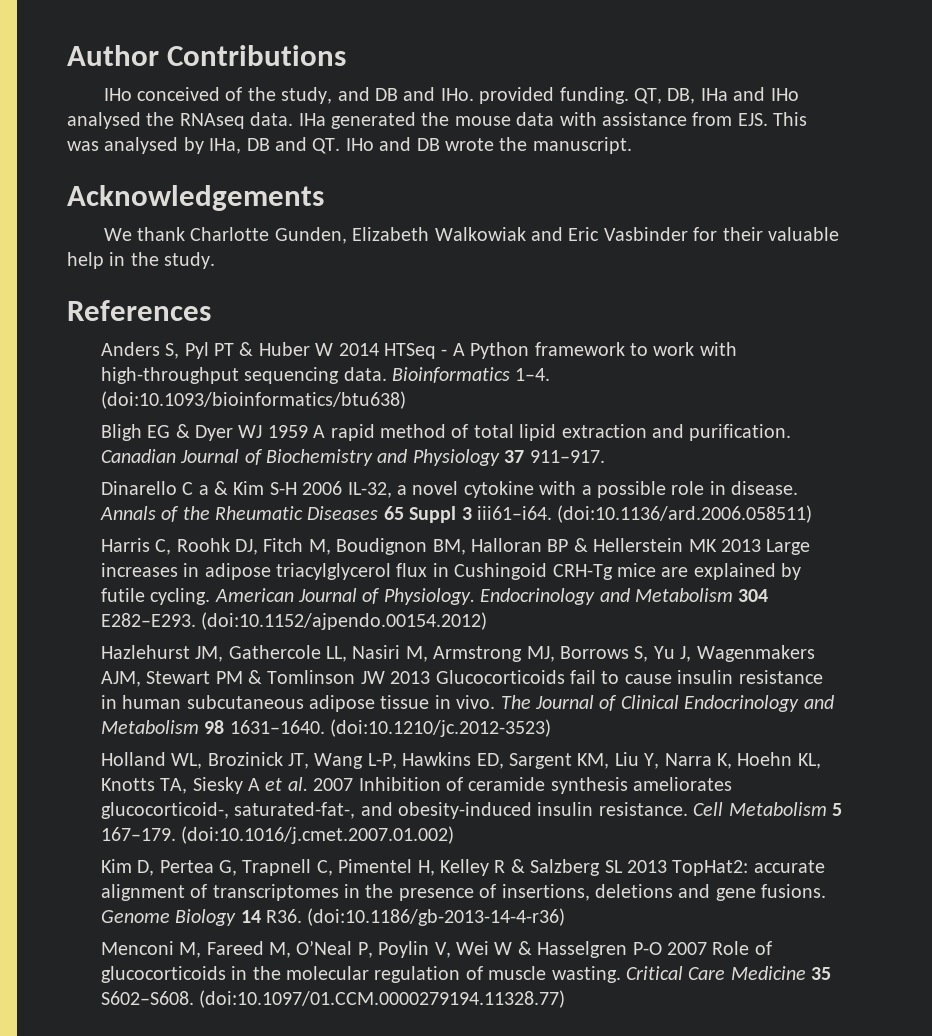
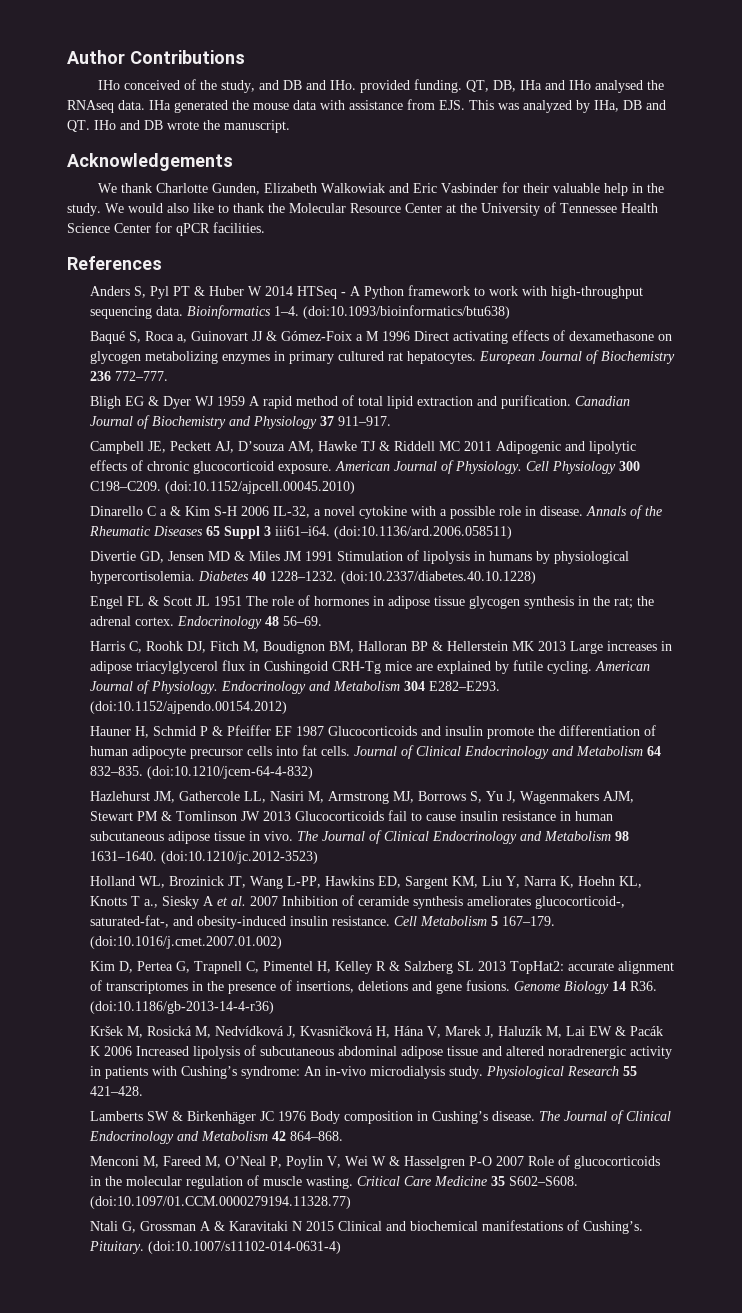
[104,137,179,154] analysed -> [523,100,572,113] analyzed
(216, 260) none -> [105,202,658,216] [67,222,265,236] We would also like to thank the Molecular Resource Center at the University of Tennessee Health Science Center for qPCR facilities.
(406, 400) none -> [90,330,673,344] [90,350,676,364] [90,371,169,381] // Baqué S, Roca a, Guinovart JJ & Gómez-Foix a M 1996 Direct activating effects of dexamethasone on glycogen metabolizing enzymes in primary cultured rat hepatocytes. European Journal of Biochemistry 236 772–777.
(605, 456) none -> [90,441,637,454] [90,460,641,474] [90,481,356,494] // Campbell JE, Peckett AJ, D’souza AM, Hawke TJ & Riddell MC 2011 Adipogenic and lipolytic effects of chronic glucocorticoid exposure. American Journal of Physiology. Cell Physiology 300 C198–C209. (doi:10.1152/ajpcell.00045.2010)
(813, 514) none -> [90,550,630,564] [90,571,537,584] [90,595,655,609] [90,616,323,629] // Divertie GD, Jensen MD & Miles JM 1991 Stimulation of lipolysis in humans by physiological hypercortisolemia. Diabetes 40 1228–1232. (doi:10.2337/diabetes.40.10.1228) // Engel FL & Scott JL 1951 The role of hormones in adipose tissue glycogen synthesis in the rat; the adrenal cortex. Endocrinology 48 56–69.
(488, 621) none -> [90,725,657,739] [90,745,662,759] [90,766,314,779] // Hauner H, Schmid P & Pfeiffer EF 1987 Glucocorticoids and insulin promote the differentiation of human adipocyte precursor cells into fat cells. Journal of Clinical Endocrinology and Metabolism 64 832–835. (doi:10.1210/jcem-64-4-832)
[367,753,397,769] L-P, -> [287,876,322,888] L-PP,
[160,778,188,794] TA, -> [131,896,159,908] T a.,
(566, 917) none -> [90,1026,664,1038] [90,1045,673,1059] [90,1066,638,1079] [90,1086,144,1096] [90,1110,672,1124] [89,1131,344,1144] // Kršek M, Rosická M, Nedvídková J, Kvasničková H, Hána V, Marek J, Haluzík M, Lai EW & Pacák K 2006 Increased lipolysis of subcutaneous abdominal adipose tissue and altered noradrenergic activity in patients with Cushing’s syndrome: An in-vivo microdialysis study. Physiological Research 55 421–428. // Lamberts SW & Birkenhäger JC 1976 Body composition in Cushing’s disease. The Journal of Clinical Endocrinology and Metabolism 42 864–868.
(566, 999) none -> [90,1220,644,1234] [89,1241,342,1254] // Ntali G, Grossman A & Karavitaki N 2015 Clinical and biochemical manifestations of Cushing’s. Pituitary. (doi:10.1007/s11102-014-0631-4)

